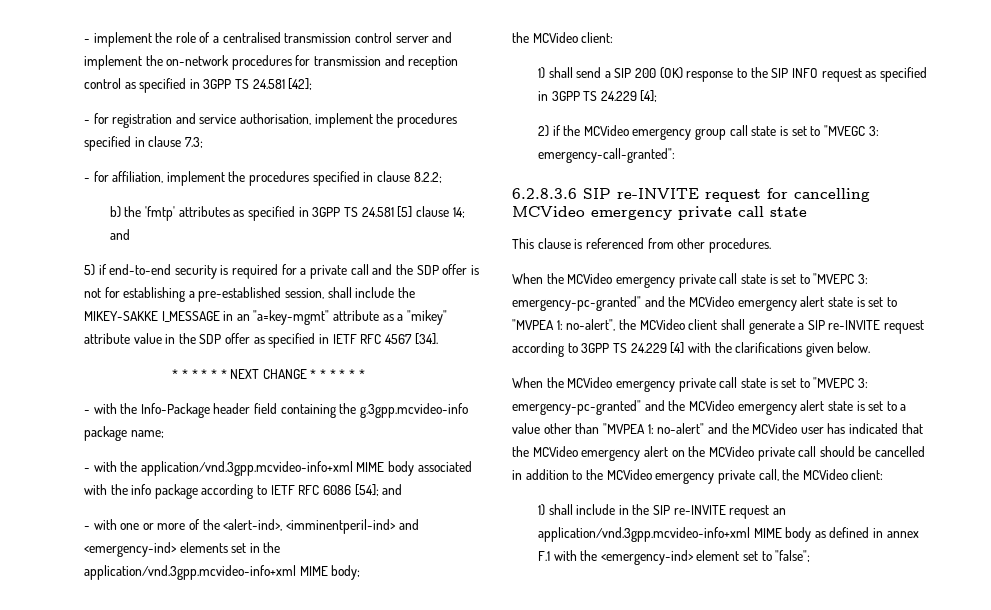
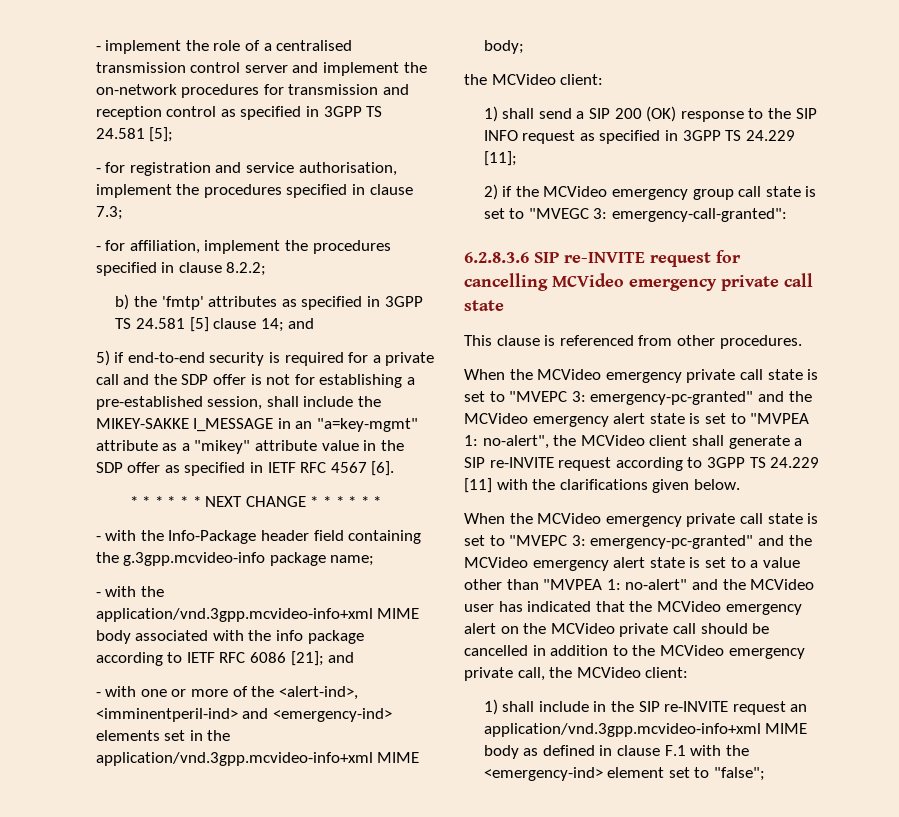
[288,78,313,90] [42]; -> [149,127,174,142] [5];
[414,333,438,345] [34]. -> [371,461,395,476] [6].
[354,484,379,496] [54]; -> [290,651,324,666] [21];
[640,90,658,102] [4]; -> [483,151,517,166] [11];
[670,342,685,354] [4] -> [464,478,492,493] [11]
[886,531,919,538] annex -> [617,745,661,756] clause

